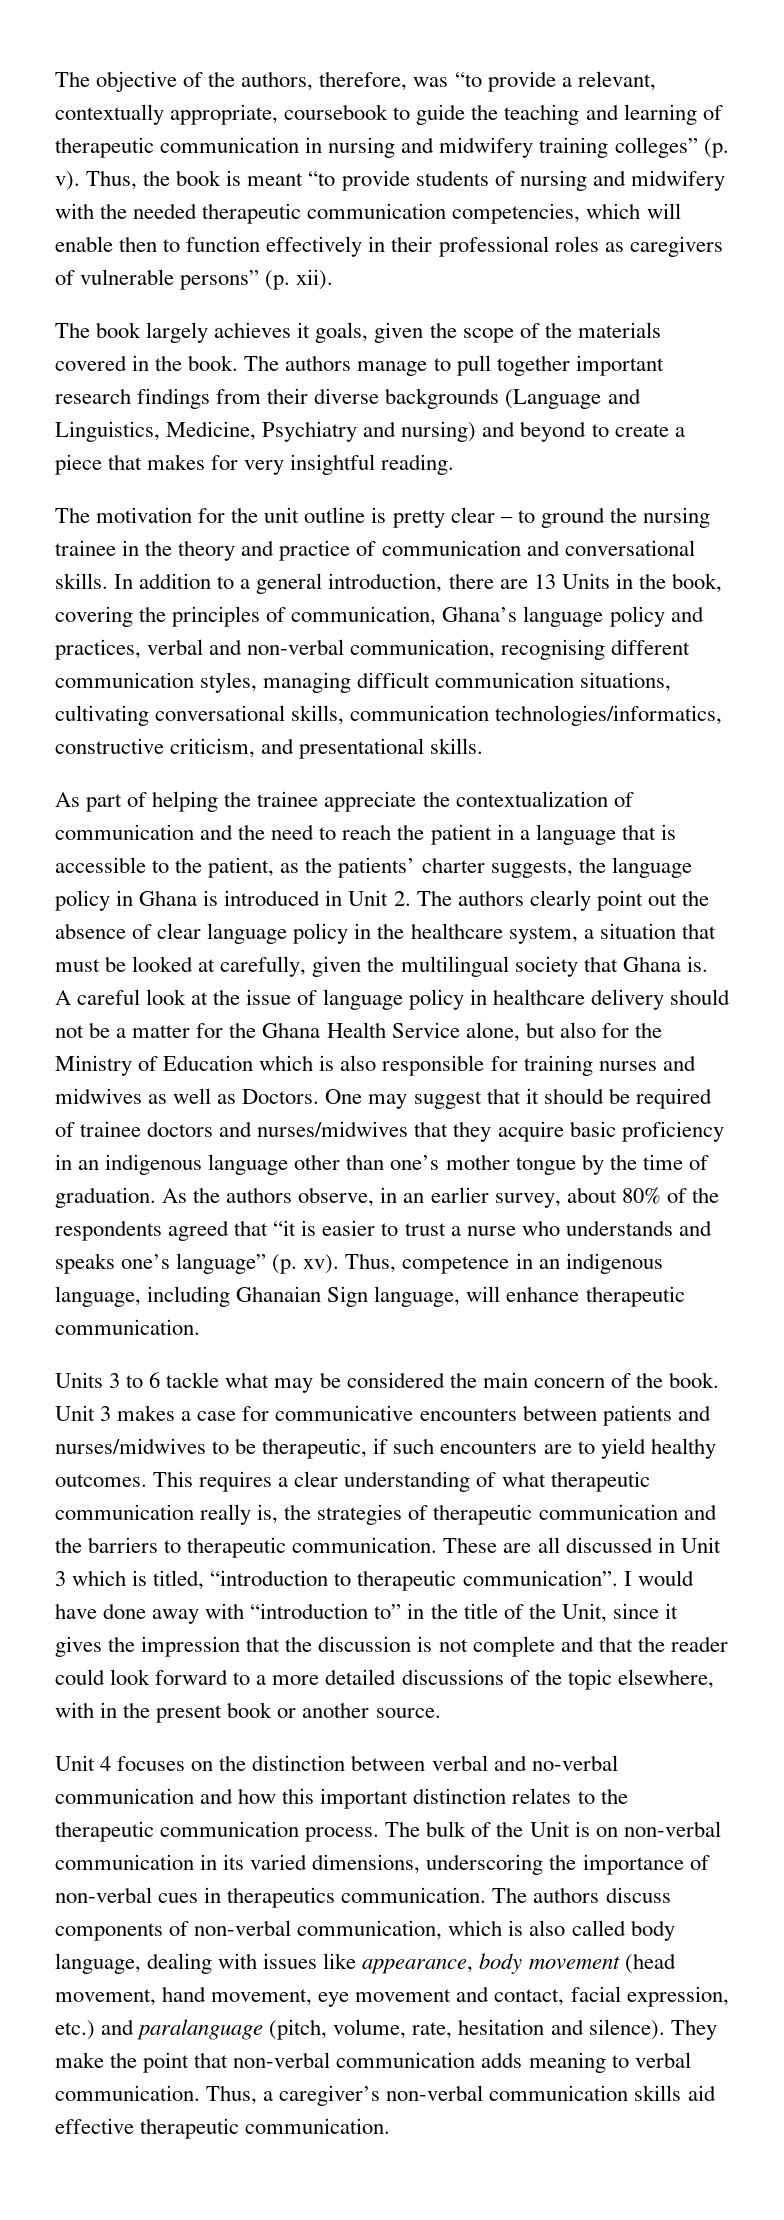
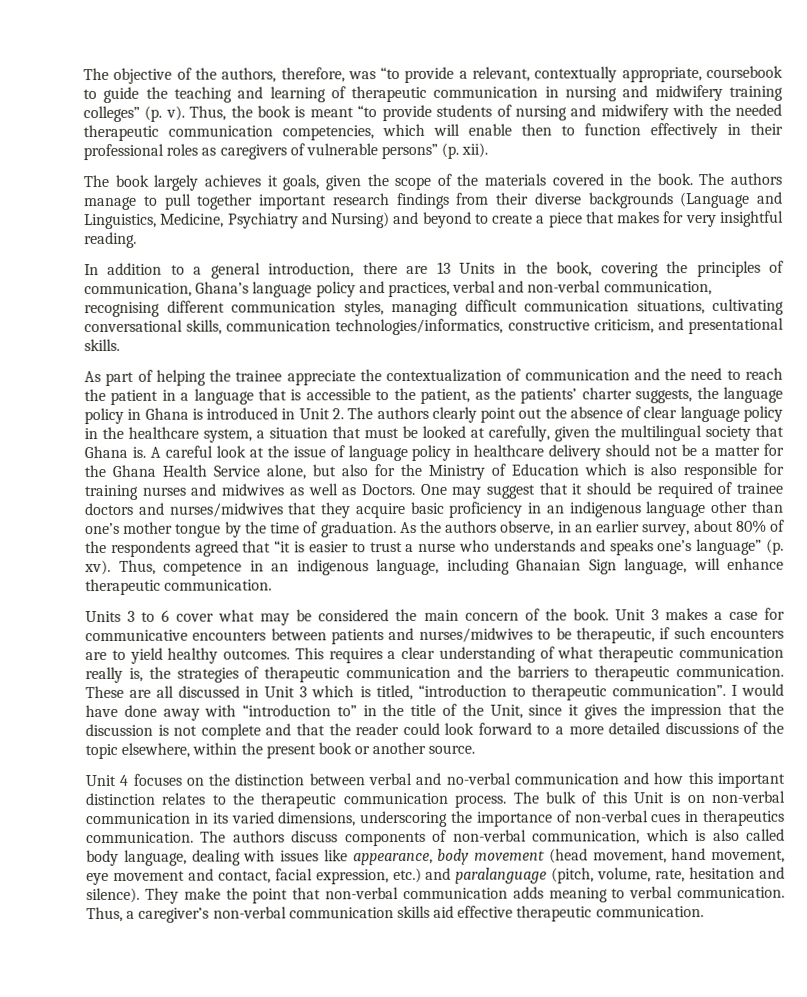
[401,421,477,442] nursing) -> [331,212,391,229] Nursing)
[55,507,710,528] [55,540,695,561] [55,573,108,589] The motivation for the unit outline is pretty clear – to ground the nursing trainee in the theory and practice of communication and conversational skills. -> (137, 240) none
[166,1372,220,1388] tackle -> [176,613,215,622] cover
[55,1702,118,1718] with in -> [192,742,238,755] within
[496,1821,524,1837] the -> [601,791,628,804] this

